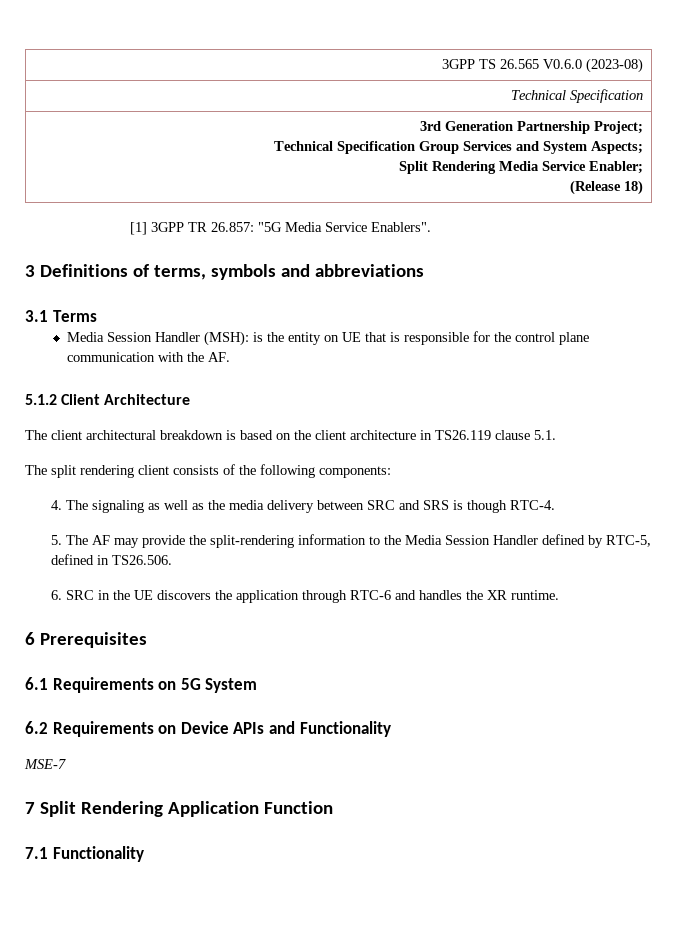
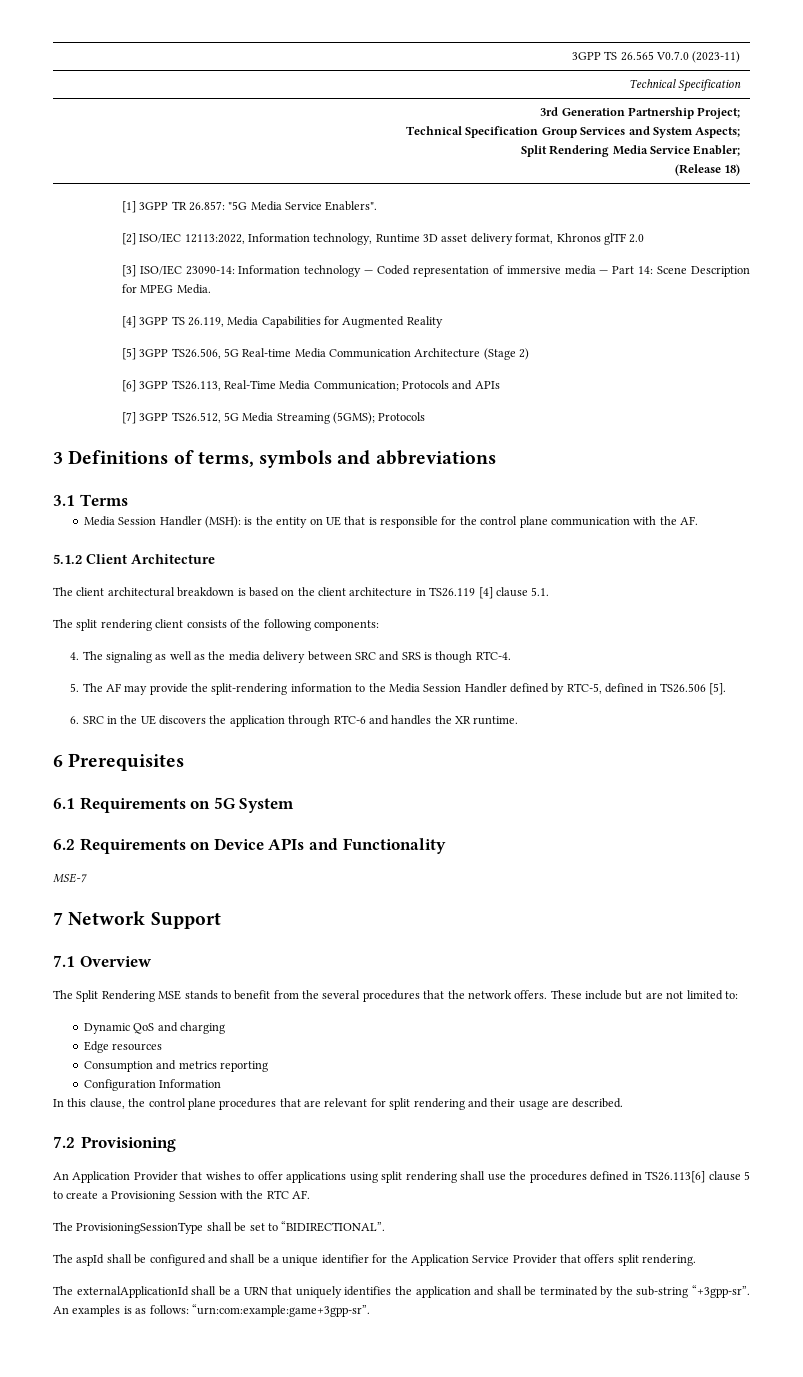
[542,58,643,73] V0.6.0 (2023-08) -> [655,51,741,63] V0.7.0 (2023-11)
(431, 227) none -> [121,233,645,245] [121,265,750,277] [121,284,211,294] [121,316,443,328] [121,348,530,360] [121,380,500,392] [121,412,426,424] // [2] ISO/IEC 12113:2022, Information technology, Runtime 3D asset delivery format, Khronos glTF 2.0 // [3] ISO/IEC 23090-14: Information technology — Coded representation of immersive media — Part 14: Scene Description for MPEG Media. // [4] 3GPP TS 26.119, Media Capabilities for Augmented Reality // [5] 3GPP TS26.506, 5G Real-time Media Communication Architecture (Stage 2) // [6] 3GPP TS26.113, Real-Time Media Communication; Protocols and APIs // [7] 3GPP TS26.512, 5G Media Streaming (5GMS); Protocols
(491, 435) none -> [478,587,493,599] [4]
[112,555,173,565] TS26.506. -> [659,683,727,695] TS26.506 [5].
[39,801,333,817] [25,846,144,862] Split Rendering Application Function // 7.1 Functionality -> [68,911,221,929] [53,955,152,967] [53,990,738,1002] [83,1022,226,1034] [83,1041,163,1053] [83,1060,269,1072] [83,1079,222,1091] [53,1098,624,1110] [53,1136,177,1152] [53,1171,751,1183] [53,1190,310,1202] [53,1221,386,1234] [53,1254,697,1266] [53,1285,750,1298] [53,1304,370,1317] Network Support // 7.1 Overview // The Split Rendering MSE stands to benefit from the several procedures that the network offers. These include but are not limited to: // Dynamic QoS and charging // Edge resources // Consumption and metrics reporting // Configuration Information // In this clause, the control plane procedures that are relevant for split rendering and their usage are described. // 7.2 Provisioning // An Application Provider that wishes to offer applications using split rendering shall use the procedures defined in TS26.113[6] clause 5 to create a Provisioning Session with the RTC AF. // The ProvisioningSessionType shall be set to “BIDIRECTIONAL”. // The aspId shall be configured and shall be a unique identifier for the Application Service Provider that offers split rendering. // The externalApplicationId shall be a URN that uniquely identifies the application and shall be terminated by the sub-string “+3gpp-sr”. An examples is as follows: “urn:com:example:game+3gpp-sr”.

